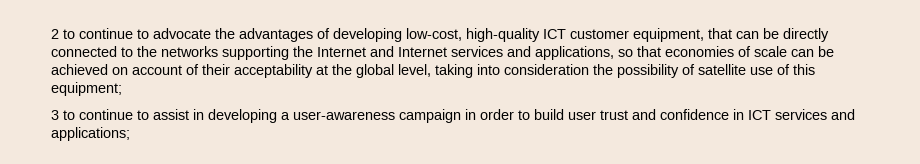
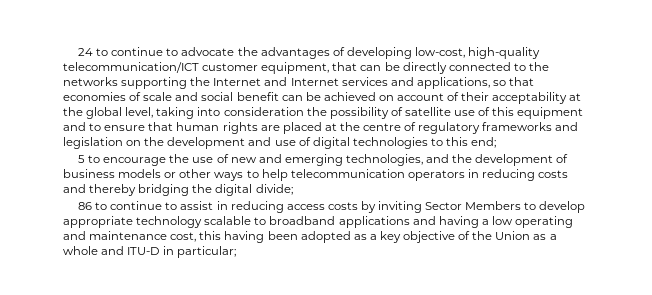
[51,29,59,39] 2 -> [78,48,94,56] 24
[543,29,566,39] ICT -> [63,62,199,73] telecommunication/ICT
(787, 51) none -> [175,92,279,101] and social benefit
[51,82,122,96] [51,110,59,120] equipment; // 3 -> [517,107,584,119] [63,122,579,134] [63,137,497,149] [78,154,569,166] [63,169,569,181] [63,184,293,196] [78,202,93,210] equipment and to ensure that human rights are placed at the centre of regulatory frameworks and legislation on the development and use of digital technologies to this end; // 5 to encourage the use of new and emerging technologies, and the development of business models or other ways to help telecommunication operators in reducing costs and thereby bridging the digital divide; // 86
[208,109,855,123] [51,127,130,141] developing a user-awareness campaign in order to build user trust and confidence in ICT services and applications; -> [230,201,586,213] [63,216,574,228] [63,231,557,243] [63,246,237,258] reducing access costs by inviting Sector Members to develop appropriate technology scalable to broadband applications and having a low operating and maintenance cost, this having been adopted as a key objective of the Union as a whole and ITU-D in particular;

